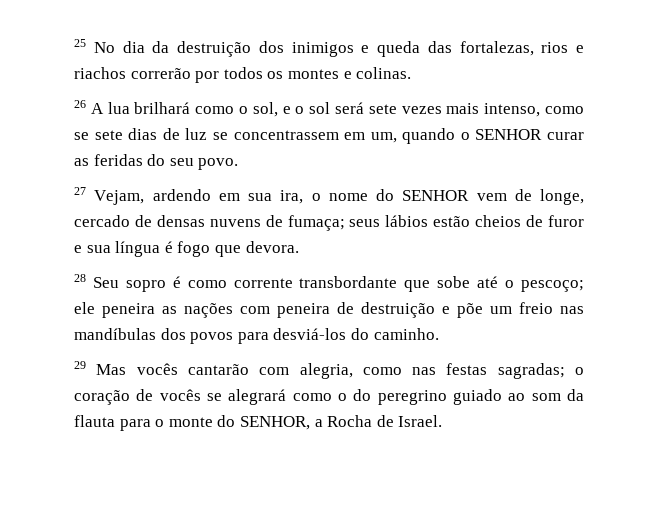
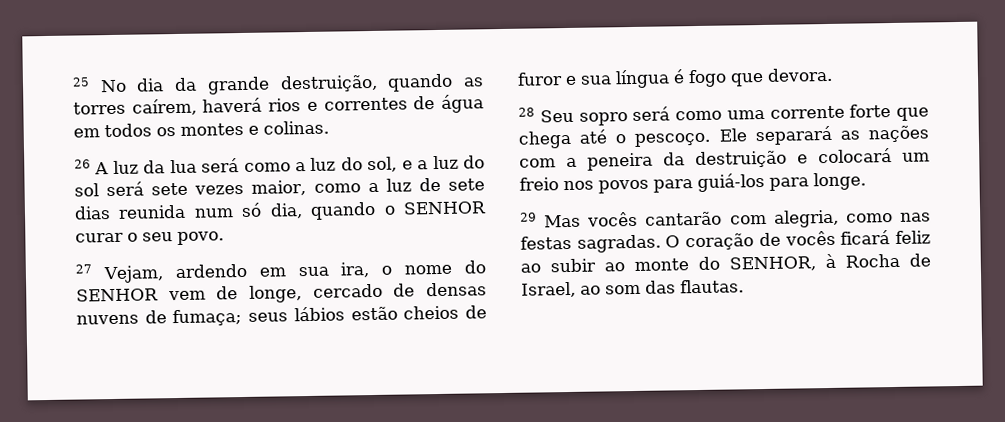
[177,41,584,57] [74,67,220,83] destruição dos inimigos e queda das fortalezas, rios e riachos correrão por -> [206,73,484,95] [73,94,485,116] [73,128,100,138] grande destruição, quando as torres caírem, haverá rios e correntes de água em
[107,102,585,117] [74,128,397,143] lua brilhará como o sol, e o sol será sete vezes mais intenso, como se sete dias de luz se concentrassem em um, -> [112,155,486,174] [74,177,486,197] [74,202,303,220] luz da lua será como a luz do sol, e a luz do sol será sete vezes maior, como a luz de sete dias reunida num só dia,
[74,154,166,166] as feridas do -> [127,232,138,242] o
[172,276,585,292] [74,302,354,318] é como corrente transbordante que sobe até o pescoço; ele peneira as nações com peneira de -> [632,104,929,121] [518,125,929,149] [519,152,685,171] será como uma corrente forte que chega até o pescoço. Ele separará as nações com a peneira da
[457,303,483,318] põe -> [818,148,892,164] colocará
[560,306,584,314] [74,328,439,344] nas mandíbulas dos povos para desviá-los do caminho. -> [563,172,866,194] nos povos para guiá-los para longe.
[497,363,584,379] sagradas; o -> [576,234,681,253] sagradas. O
[207,389,584,405] [74,415,165,431] se alegrará como o do peregrino guiado ao som da flauta para o -> [840,230,931,245] [520,258,625,273] ficará feliz ao subir ao
[314,419,323,427] a -> [825,253,836,269] à
[398,415,443,427] Israel. -> [521,279,744,298] Israel, ao som das flautas.

